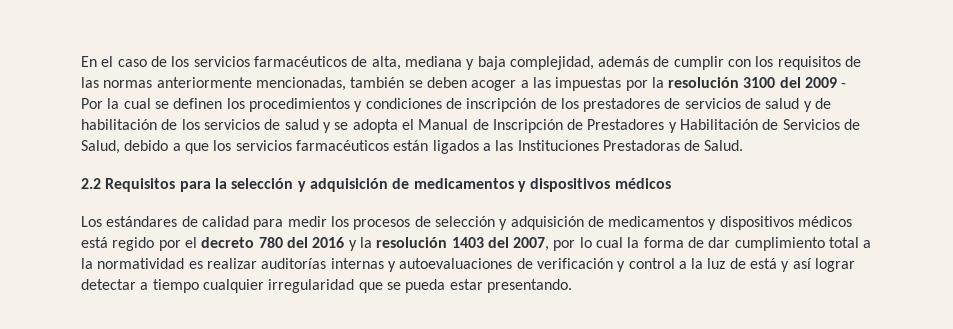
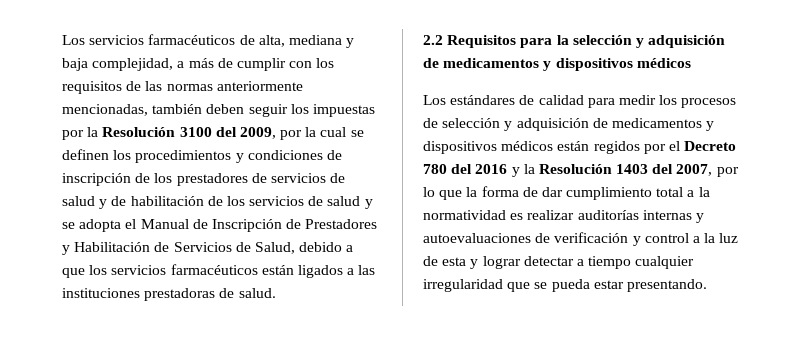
[81,56,190,67] En el caso de los -> [62,35,85,45] Los
[598,56,650,67] además -> [177,58,214,68] a más
[408,77,551,91] se deben acoger a las -> [206,104,309,117] deben seguir los
[668,77,740,88] resolución -> [102,127,176,137] Resolución
[805,77,847,88] [81,98,103,109] 2009 - Por -> [239,127,303,140] 2009, por
[517,140,744,151] Instituciones Prestadoras de Salud. -> [62,288,276,301] instituciones prestadoras de salud.
[81,237,155,251] está regido -> [557,141,640,154] están regidos
[201,237,255,248] decreto -> [684,141,737,151] Decreto
[376,237,448,248] resolución -> [538,164,612,174] Resolución
[596,237,624,248] cual -> [439,190,463,200] que
[750,258,812,272] está y así -> [442,257,479,269] esta y

